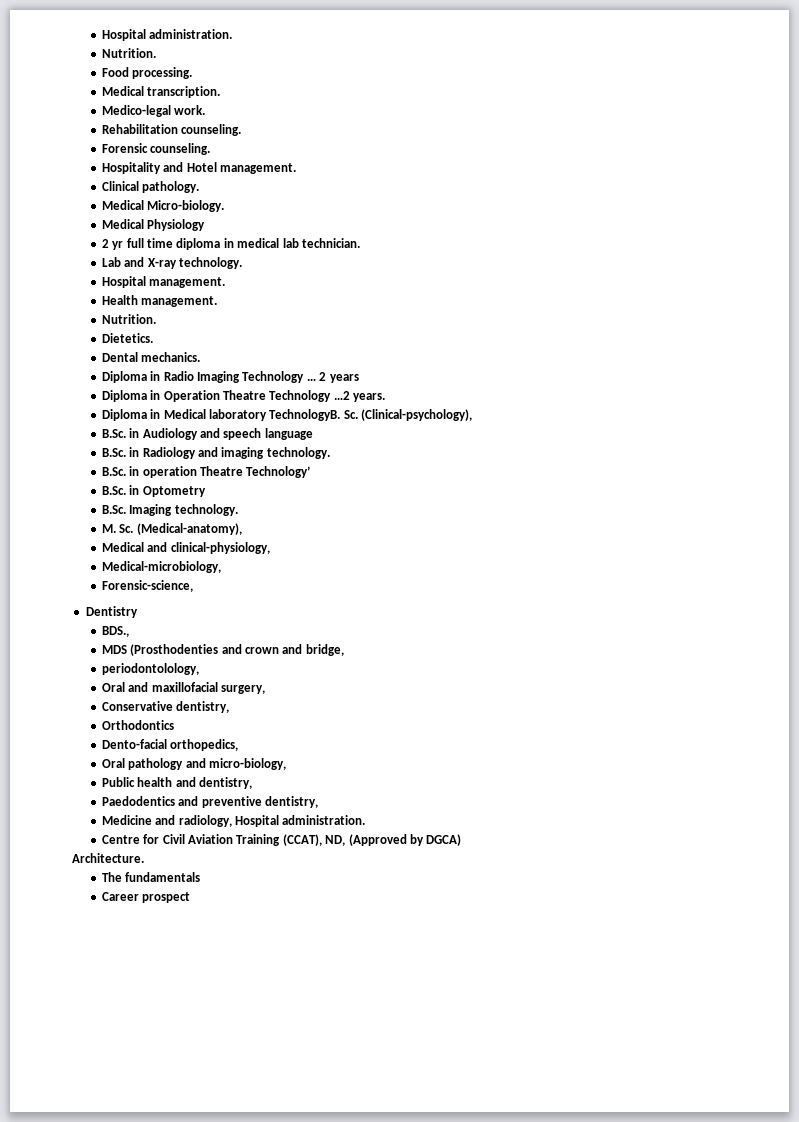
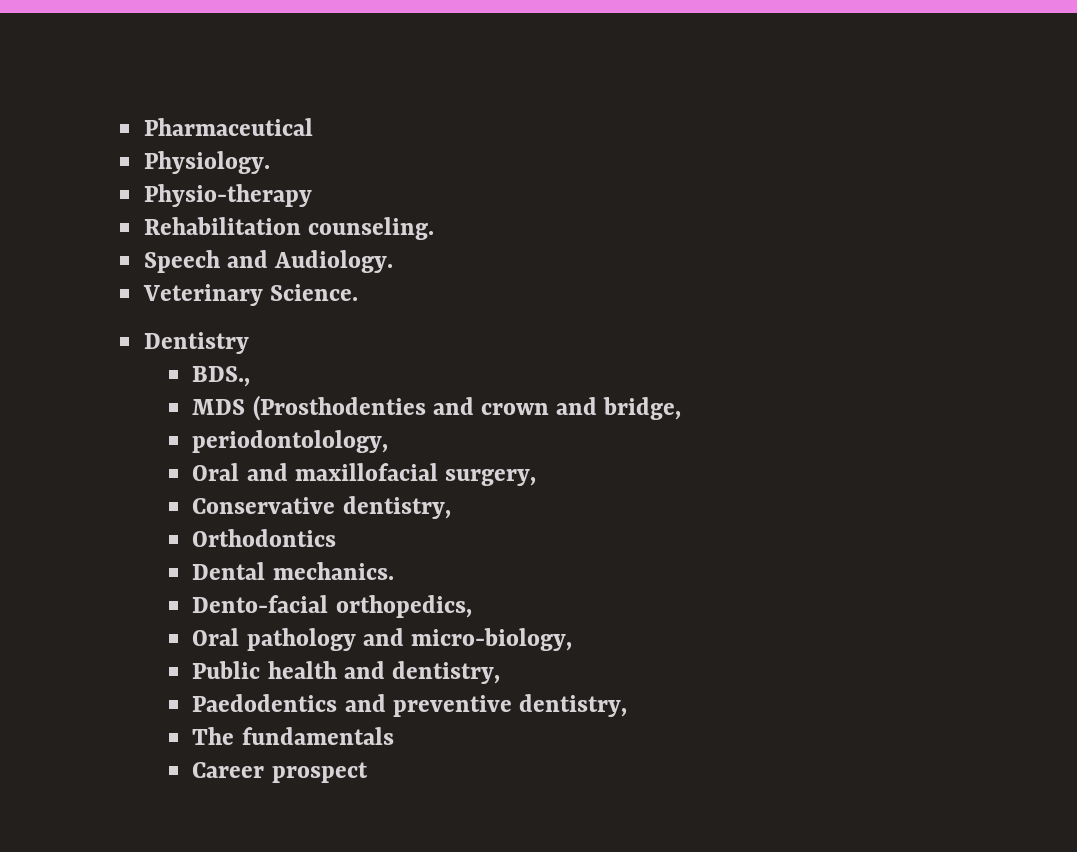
[101,29,233,41] [101,48,156,58] [101,67,193,79] [101,86,221,98] [101,105,206,117] [101,124,242,136] [101,143,211,155] [101,162,297,174] [101,181,200,193] [101,200,225,212] [101,219,206,231] [101,238,360,250] [101,257,243,269] [101,276,226,288] [101,295,218,307] [101,314,156,324] [101,333,153,343] [101,352,201,362] [101,371,359,383] [101,390,386,402] [101,409,473,421] [101,428,313,440] [101,447,330,459] [101,466,311,478] [101,485,206,497] [101,504,238,516] [101,523,242,535] [101,542,270,554] [101,561,221,573] [101,580,193,592] Hospital administration. // Nutrition. // Food processing. // Medical transcription. // Medico-legal work. // Rehabilitation counseling. // Forensic counseling. // Hospitality and Hotel management. // Clinical pathology. // Medical Micro-biology. // Medical Physiology // 2 yr full time diploma in medical lab technician. // Lab and X-ray technology. // Hospital management. // Health management. // Nutrition. // Dietetics. // Dental mechanics. // Diploma in Radio Imaging Technology … 2 years // Diploma in Operation Theatre Technology …2 years. // Diploma in Medical laboratory TechnologyB. Sc. (Clinical-psychology), // B.Sc. in Audiology and speech language // B.Sc. in Radiology and imaging technology. // B.Sc. in operation Theatre Technology’ // B.Sc. in Optometry // B.Sc. Imaging technology. // M. Sc. (Medical-anatomy), // Medical and clinical-physiology, // Medical-microbiology, // Forensic-science, -> [144,118,314,136] [144,151,271,174] [144,184,313,207] [144,217,435,240] [144,250,394,273] [143,284,359,306] Pharmaceutical // Physiology. // Physio-therapy // Rehabilitation counseling. // Speech and Audiology. // Veterinary Science.
(174, 725) none -> [192,562,394,580] // Dental mechanics.
[101,815,366,827] [101,834,462,846] [72,853,144,863] // Medicine and radiology, Hospital administration. // Centre for Civil Aviation Training (CCAT), ND, (Approved by DGCA) // Architecture. -> (627, 705) none

